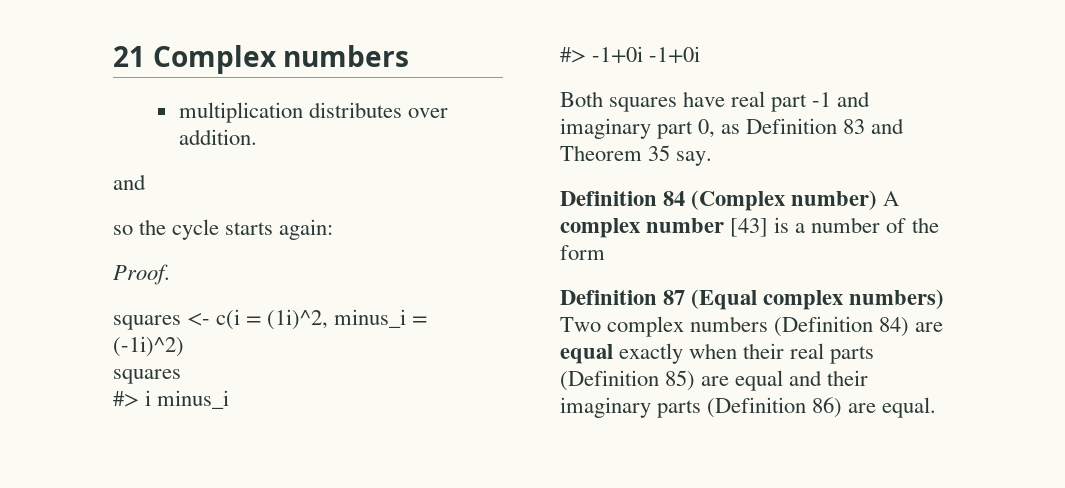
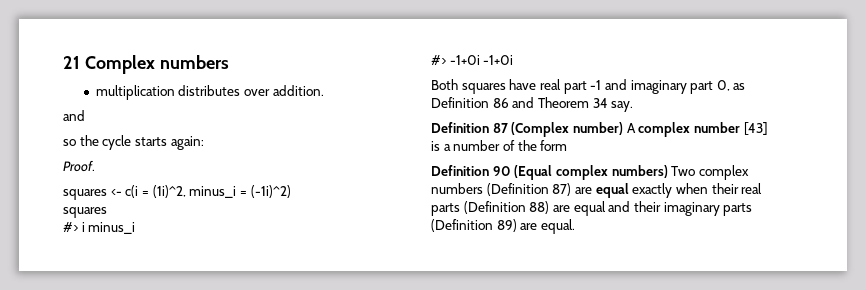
[843,119,866,134] 83 -> [492,98,509,108] 86
[648,145,671,161] 35 -> [592,98,608,108] 34
[663,191,686,206] 84 -> [492,123,508,133] 87
[663,290,686,305] 87 -> [492,166,511,176] 90
[879,317,910,337] 84) -> [552,183,572,196] 87)
[665,370,696,391] 85) -> [529,201,550,214] 88)
[812,397,843,418] 86) -> [496,219,517,232] 89)

